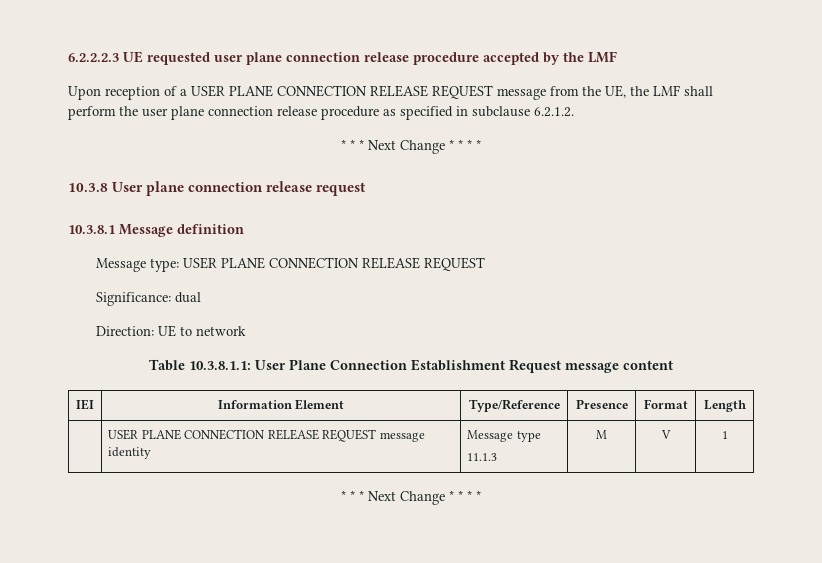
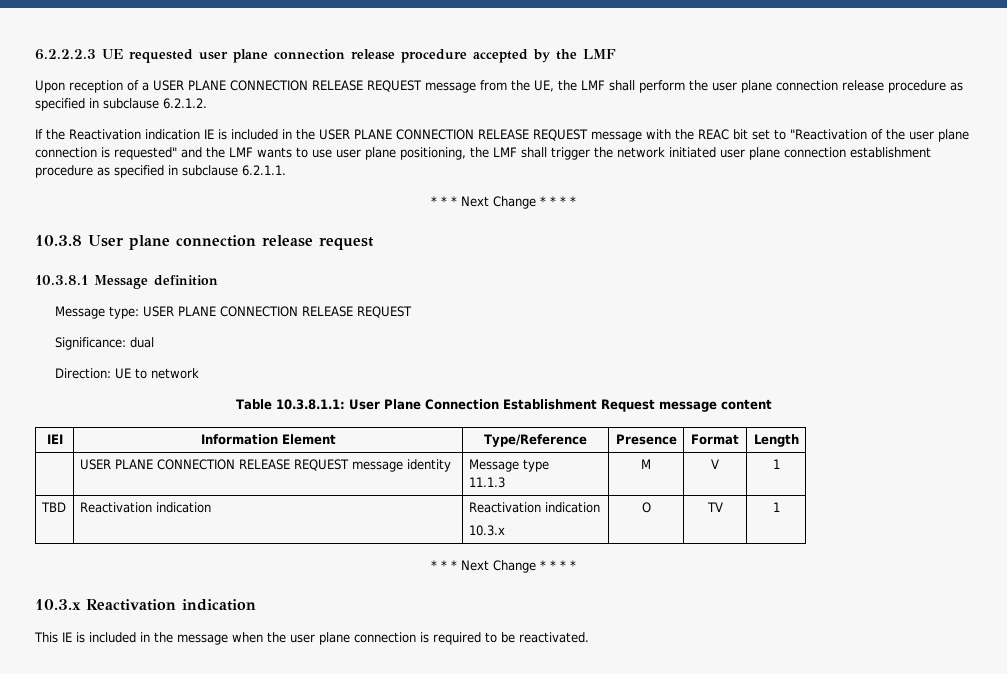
(574, 112) none -> [35,129,969,142] [35,147,931,160] [35,165,286,178] // If the Reactivation indication IE is included in the USER PLANE CONNECTION RELEASE REQUEST message with the REAC bit set to "Reactivation of the user plane connection is requested" and the LMF wants to use user plane positioning, the LMF shall trigger the network initiated user plane connection establishment procedure as specified in subclause 6.2.1.1.
[341,490,481,505] // * * * Next Change * * * * -> [40,502,66,512] [79,502,211,513] [468,502,600,513] [468,525,505,536] [641,502,651,513] [706,502,723,512] [772,502,780,512] [431,560,576,573] [35,599,256,611] [34,632,589,645] // TBD | Reactivation indication | Reactivation indication // 10.3.x | O | TV | 1 // * * * Next Change * * * * // 10.3.x Reactivation indication // This IE is included in the message when the user plane connection is required to be reactivated.

